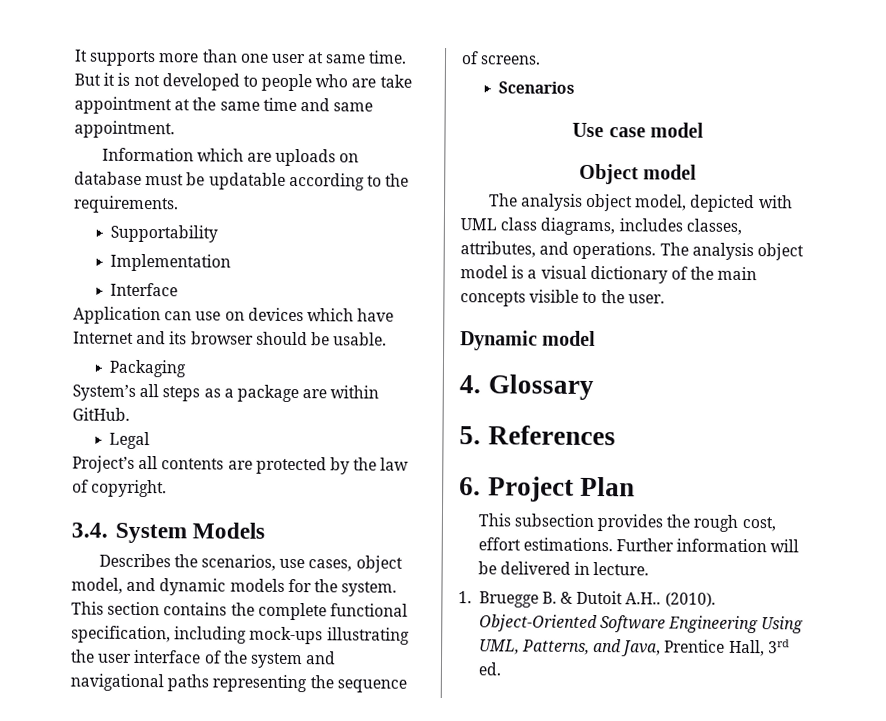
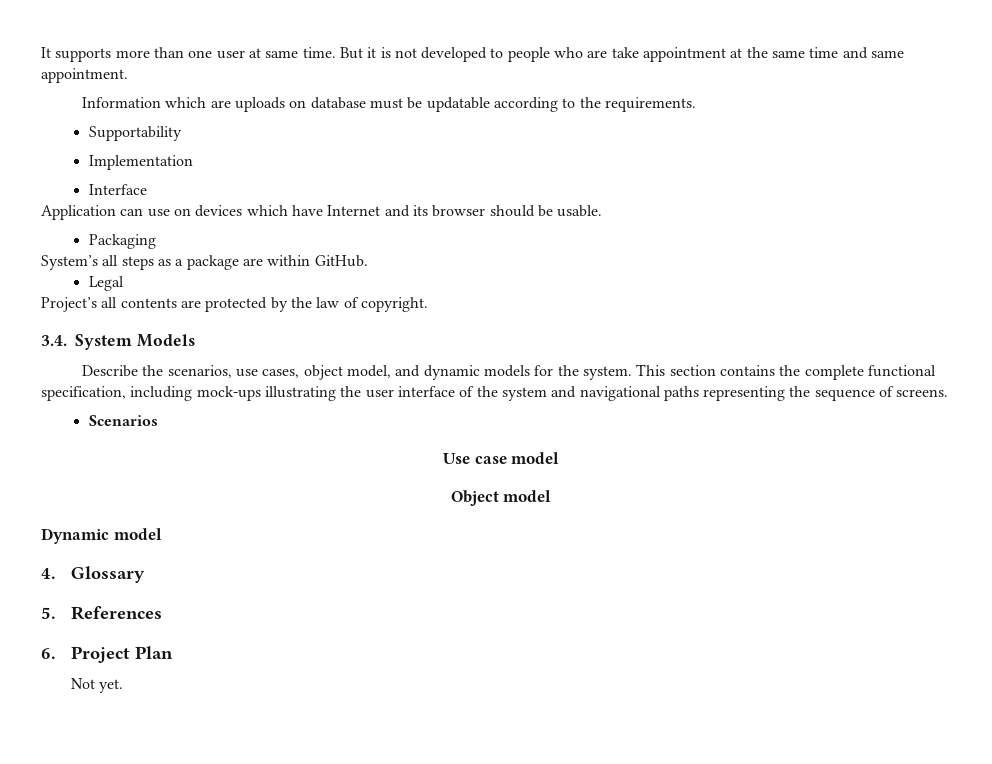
[98,553,171,568] Describes -> [82,365,139,377] Describe
[488,193,793,213] [460,217,742,236] [460,241,804,261] [460,265,758,284] [460,289,665,307] // The analysis object model, depicted with UML class diagrams, includes classes, attributes, and operations. The analysis object model is a visual dictionary of the main concepts visible to the user. -> (552, 496) none
[477,513,776,532] [477,537,800,553] [477,561,650,576] [458,590,716,608] [478,614,805,634] [478,639,790,657] [477,662,501,676] This subsection provides the rough cost, effort estimations. Further information will be delivered in lecture. // 1. Bruegge B. & Dutoit A.H.. (2010). Object-Oriented Software Engineering Using UML, Patterns, and Java, Prentice Hall, 3rd ed. -> [71,678,124,693] Not yet.

